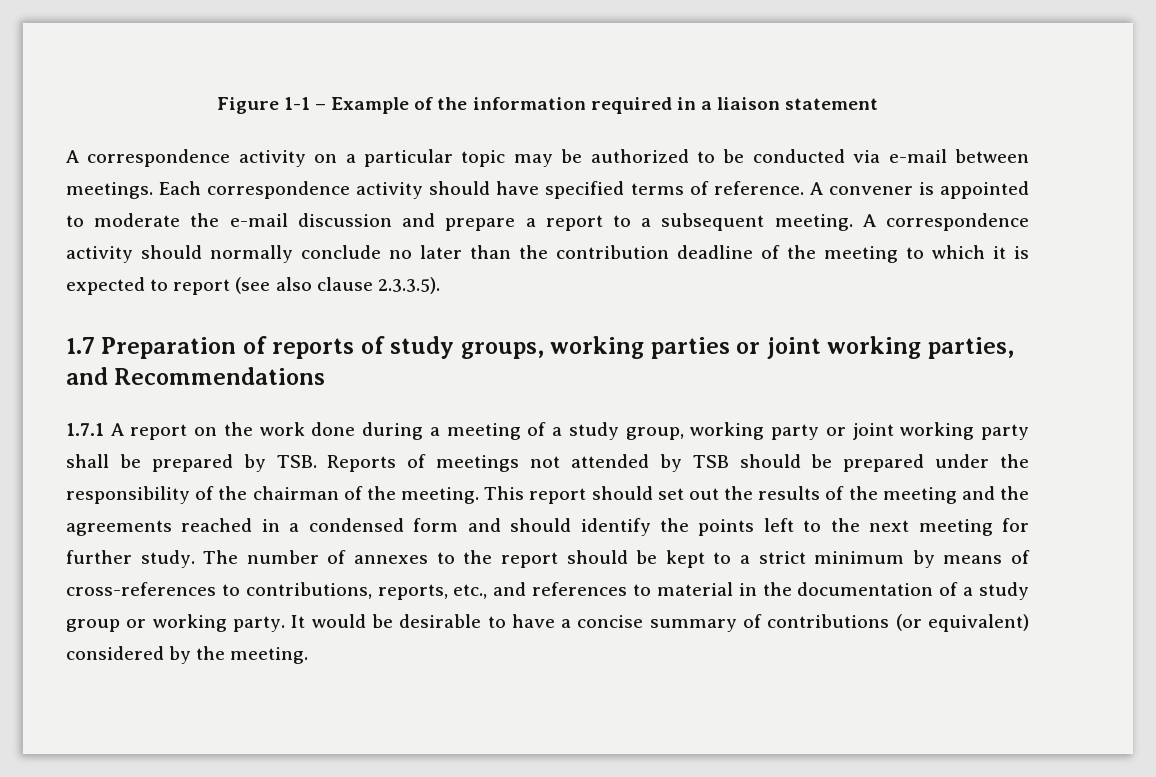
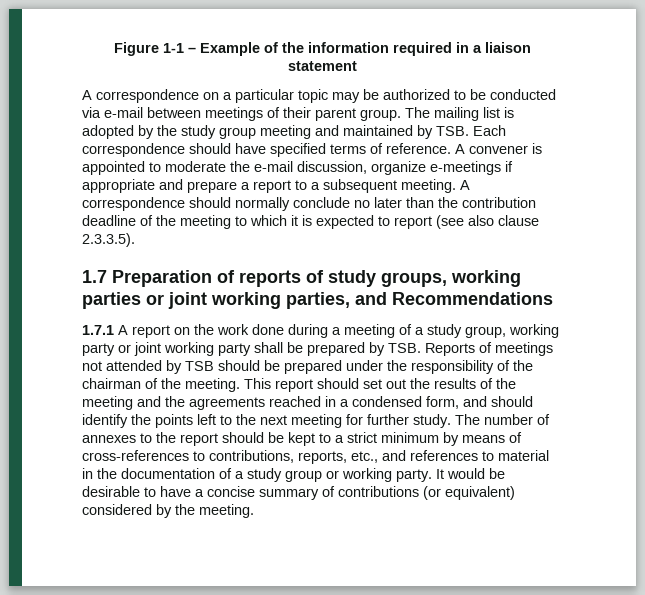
[238,150,306,167] activity -> (199, 96) none
[66,182,153,199] meetings. -> [205,107,514,121] [82,125,469,139] meetings of their parent group. The mailing list is adopted by the study group meeting and maintained by TSB.
[356,182,424,199] activity -> (185, 150) none
[297,213,392,227] discussion -> [297,161,513,175] [82,179,155,193] discussion, organize e-meetings if appropriate
[66,246,133,263] activity -> (185, 204) none
[413,518,459,532] form -> [426,396,459,409] form,

